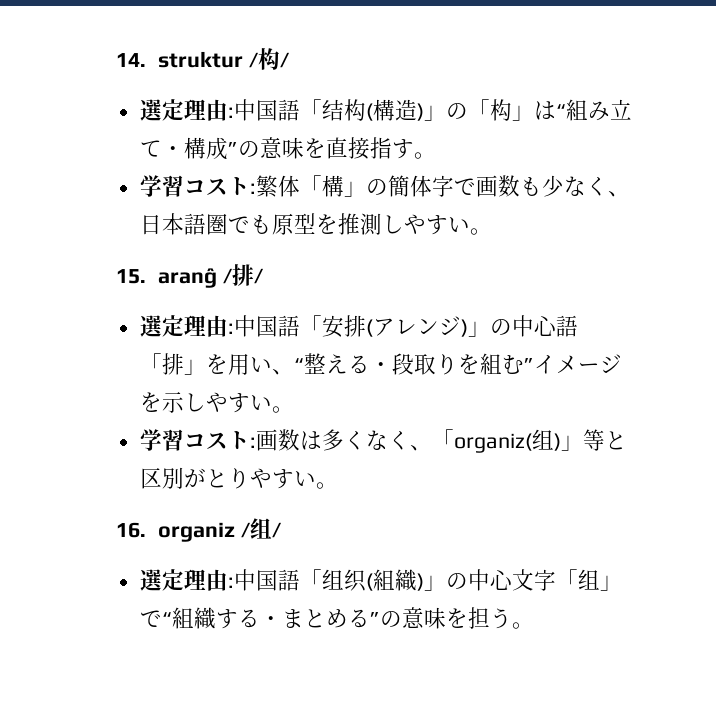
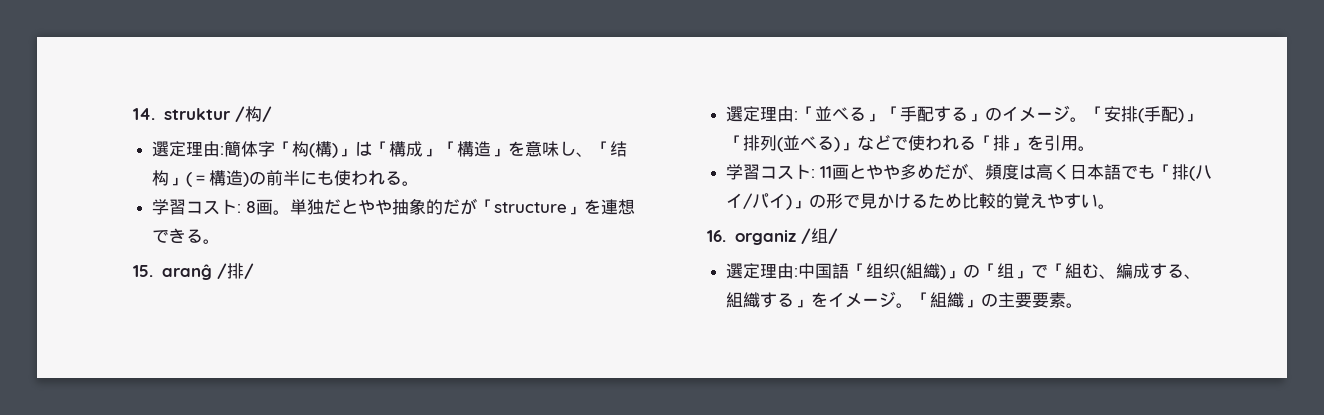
[233,99,632,121] [139,137,436,160] [139,175,630,197] [139,213,470,235] 中国語「结构(構造)」の「构」は“組み立て・構成”の意味を直接指す。 // 学習コスト:繁体「構」の簡体字で画数も少なく、日本語圏でも原型を推測しやすい -> [224,141,628,158] [152,170,420,187] [152,198,636,215] [152,228,204,243] 簡体字「构(構)」は「構成」「構造」を意味し、「结构」(＝構造)の前半にも使われる。 // 学習コスト: 8画。単独だとやや抽象的だが「structure」を連想できる
[233,315,578,338] [139,353,622,375] [139,392,294,413] [139,429,627,453] [139,467,250,489] 中国語「安排(アレンジ)」の中心語「排」を用い、“整える・段取りを組む”イメージを示しやすい。 // 学習コスト:画数は多くなく、「organiz(组)」等と区別がとり -> [798,105,1202,123] [726,134,1096,152] [726,163,1213,181] [726,193,1048,210] 「並べる」「手配する」のイメージ。「安排(手配)」「排列(並べる)」などで使われる「排」を引用。 // 学習コスト: 11画とやや多めだが、頻度は高く日本語でも「排(ハイ/パイ)」の形で見かけるため比較的覚え
[467,569,622,591] [139,607,512,629] 中心文字「组」で“組織する・まとめる”の意味を担う -> [980,263,1202,279] [726,291,1067,308] 「组」で「組む、編成する、組織する」をイメージ。「組織」の主要要素

